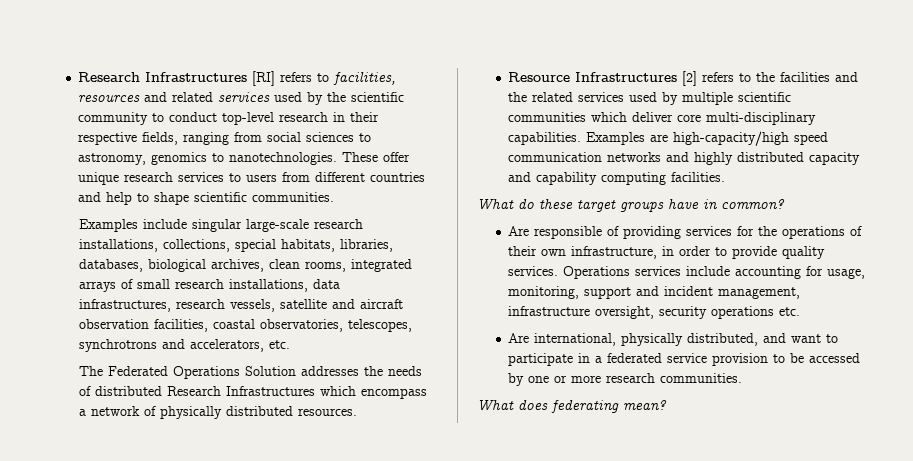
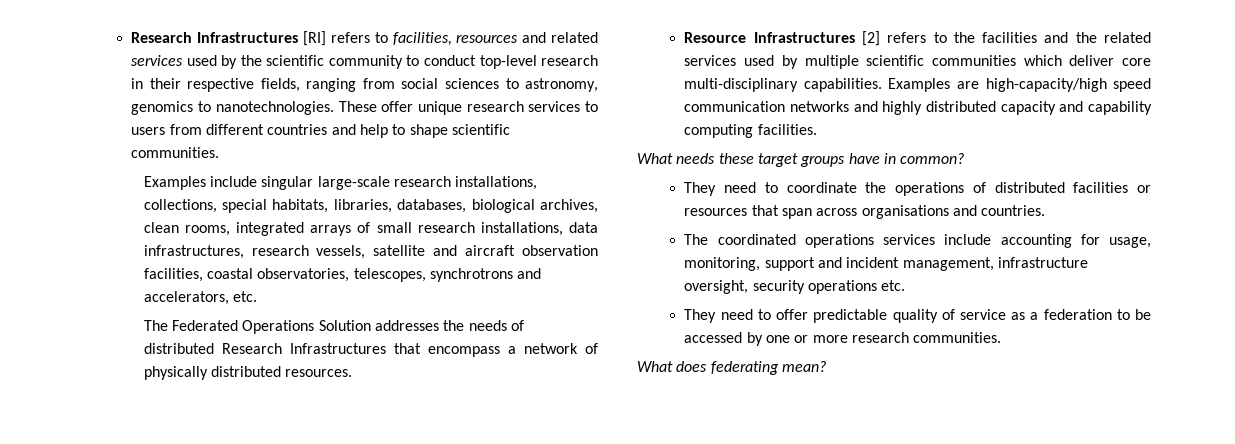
[319,386,356,396] which -> [393,343,421,354] that
[518,199,534,209] do -> [676,153,716,164] needs
[508,226,863,239] [508,246,826,259] [508,266,631,279] Are responsible of providing services for the operations of their own infrastructure, in order to provide quality services. Operations -> [684,182,1151,196] [684,205,1046,219] [684,234,874,248] They need to coordinate the operations of distributed facilities or resources that span across organisations and countries. // The coordinated operations
[508,333,839,346] [508,353,769,366] Are international, physically distributed, and want to participate in a federated service provision -> [684,309,1112,323] They need to offer predictable quality of service as a federation

